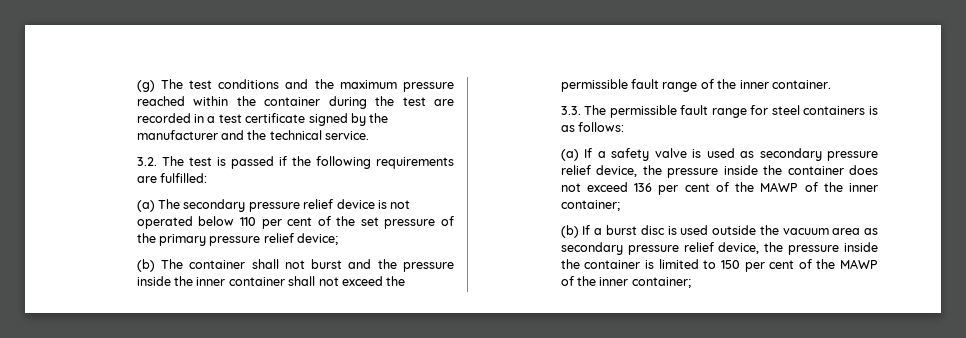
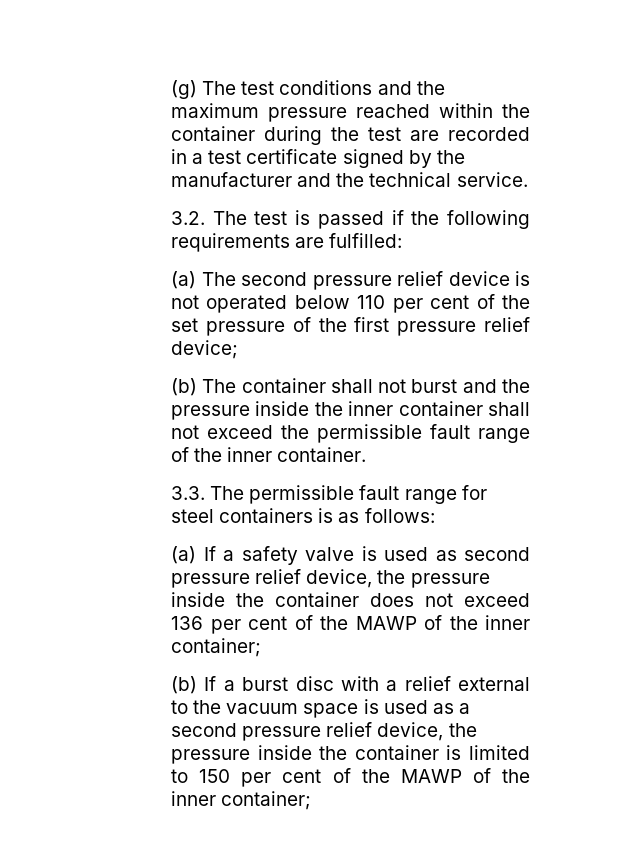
[183,199,246,212] secondary -> [240,272,307,286] second
[159,234,207,246] primary -> [354,317,390,332] first
[759,148,822,161] secondary -> [463,547,530,561] second
[667,225,878,235] [560,242,623,255] is used outside the vacuum area as secondary -> [340,676,530,691] [170,699,470,718] [170,723,237,737] with a relief external to the vacuum space is used as a second

